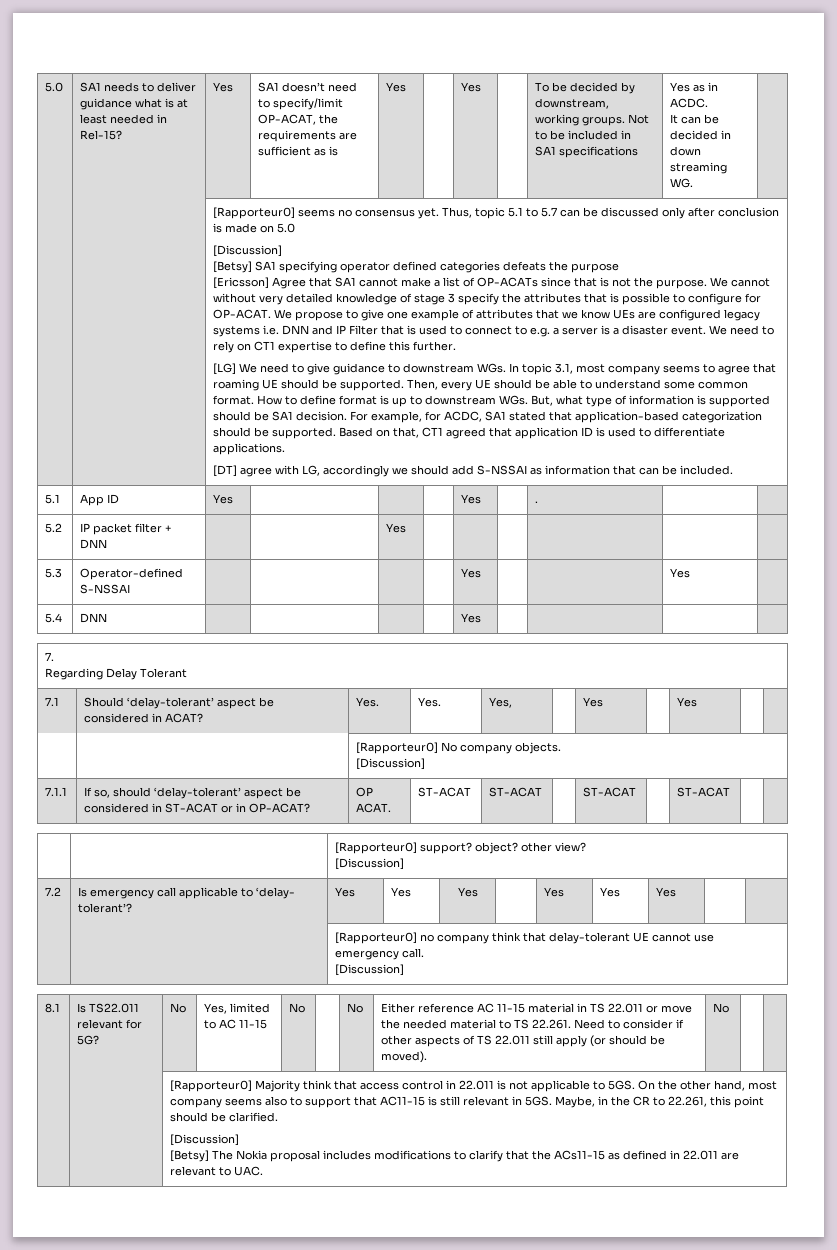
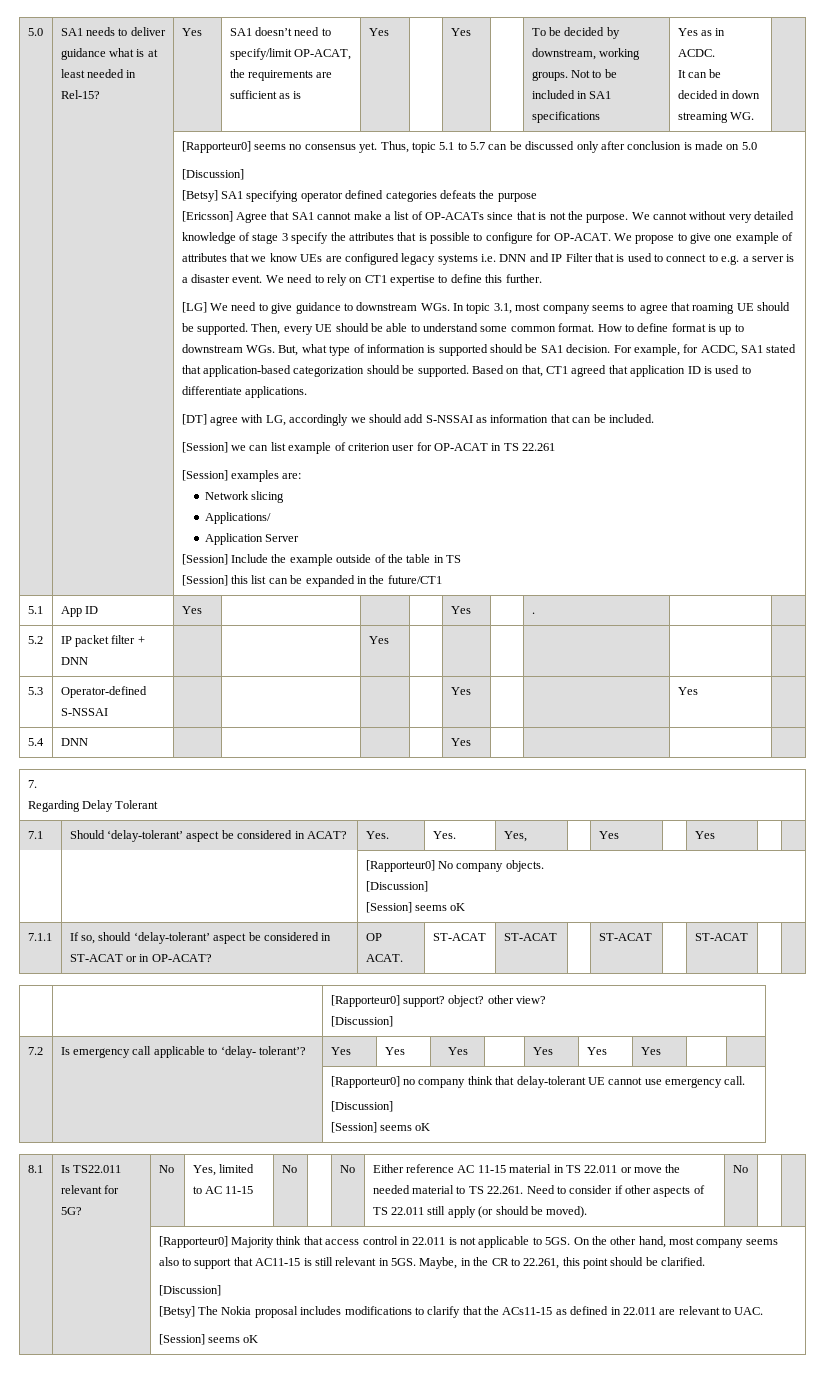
(734, 470) none -> [181,442,556,454] [181,470,302,482] [204,491,285,503] [204,512,271,524] [204,533,300,545] [181,554,462,566] [181,575,442,587] // [Session] we can list example of criterion user for OP-ACAT in TS 22.261 // [Session] examples are: // Network slicing // Applications/ // Application Server // [Session] Include the example outside of the table in TS // [Session] this list can be expanded in the future/CT1
(426, 764) none -> [365,902,466,913] // [Session] seems oK
(405, 970) none -> [330,1122,431,1133] // [Session] seems oK
(264, 1171) none -> [158,1334,259,1345] // [Session] seems oK

